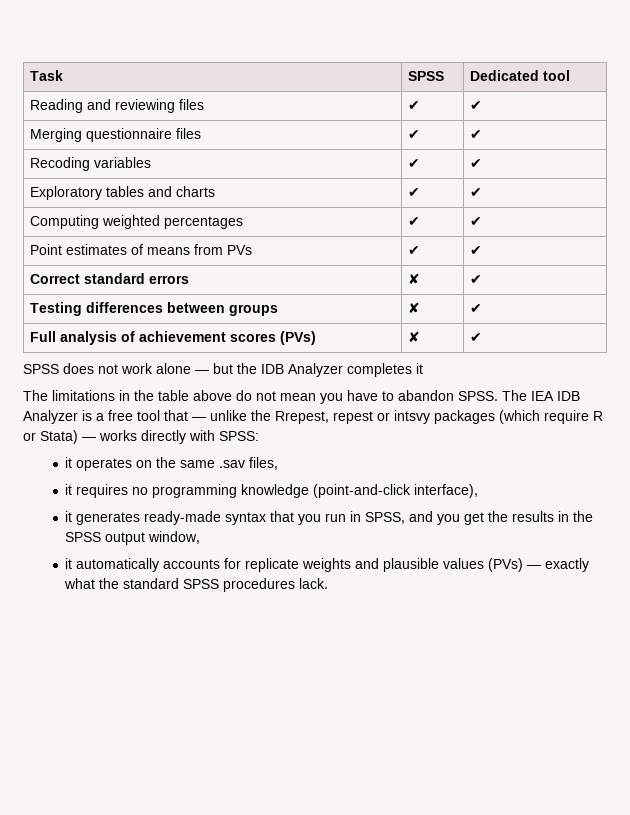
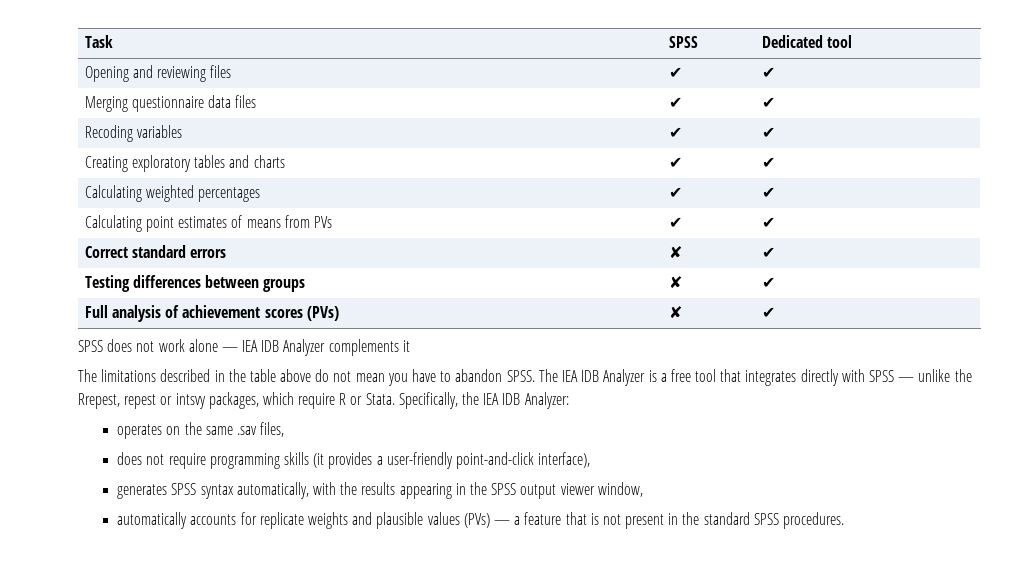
[29,99,83,113] Reading -> [84,66,129,82] Opening
(172, 135) none -> [208,95,232,108] data
[29,186,102,200] Exploratory -> [84,155,191,172] Creating exploratory
[29,215,99,229] Computing -> [84,185,142,202] Calculating
[29,244,62,255] Point -> [84,215,174,232] Calculating point
[213,363,412,377] but the IDB Analyzer completes -> [242,339,399,356] IEA IDB Analyzer complements
(115, 395) none -> [160,369,211,382] described
(188, 415) none -> [745,369,894,386] integrates directly with SPSS
[434,410,540,424] packages (which -> [208,392,294,409] packages, which
[40,430,259,444] [65,457,73,468] Stata) — works directly with SPSS: // it -> [365,392,569,409] Stata. Specifically, the IEA IDB Analyzer: //
[65,484,479,498] [65,511,485,525] it requires no programming knowledge (point-and-click interface), // it generates ready-made syntax that you run in SPSS, and you get -> [117,452,591,469] [117,482,337,499] does not require programming skills (it provides a user-friendly point-and-click interface), // generates SPSS syntax automatically, with
(555, 516) none -> [399,483,452,499] appearing
(146, 538) none -> [560,483,595,495] viewer
[65,558,73,569] it -> (643, 489) none
[545,558,590,572] [64,578,96,589] exactly what -> [514,512,679,529] a feature that is not present in
[223,578,329,592] procedures lack. -> [782,512,844,529] procedures.

